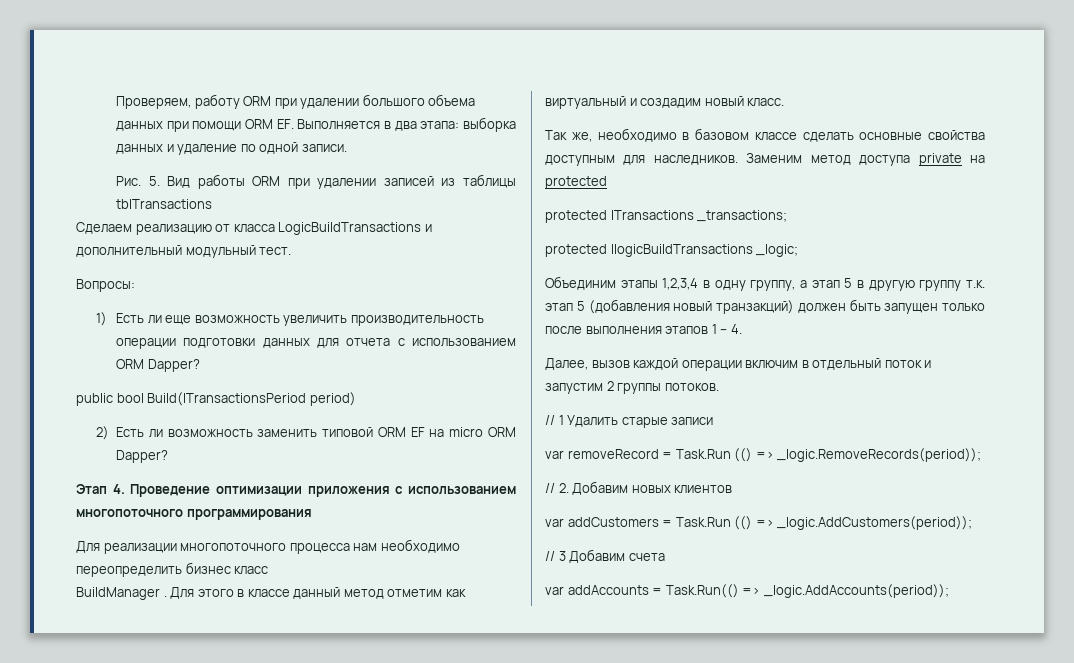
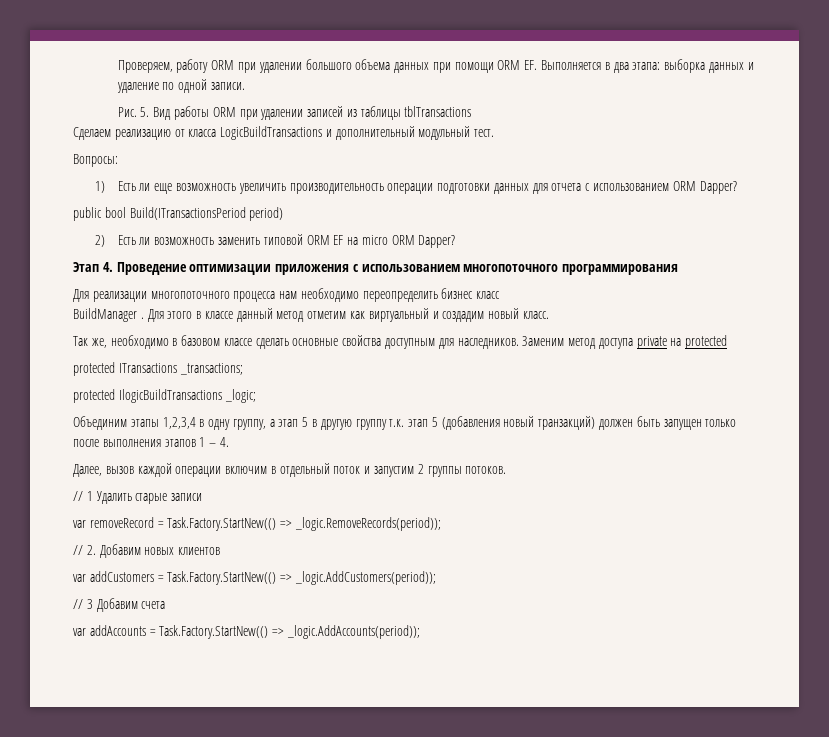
[675,448,753,462] Task.Run (() -> [167,517,277,531] Task.Factory.StartNew(()
[675,516,753,530] Task.Run (() -> [167,571,277,585] Task.Factory.StartNew(()
[665,584,739,598] Task.Run(() -> [159,625,269,639] Task.Factory.StartNew(()

